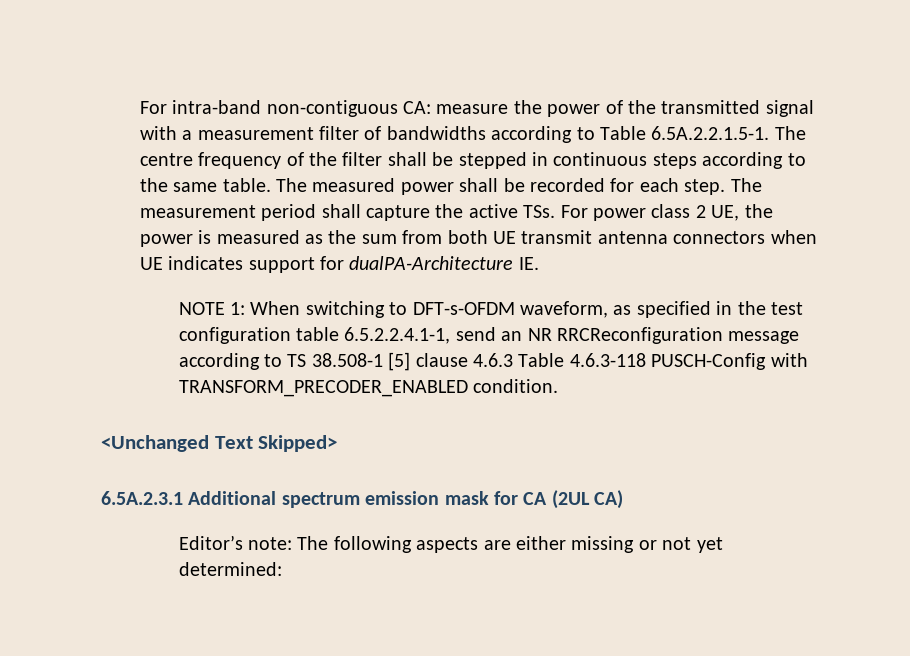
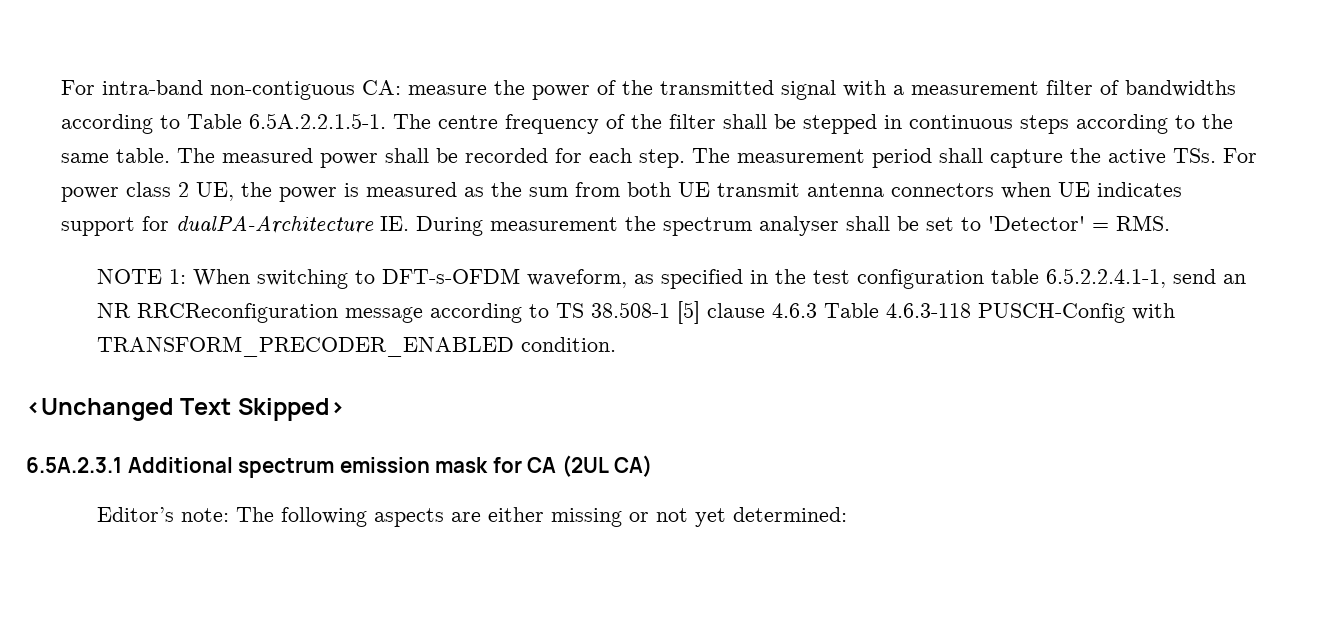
(539, 263) none -> [416,215,1171,236] During measurement the spectrum analyser shall be set to 'Detector' = RMS.

